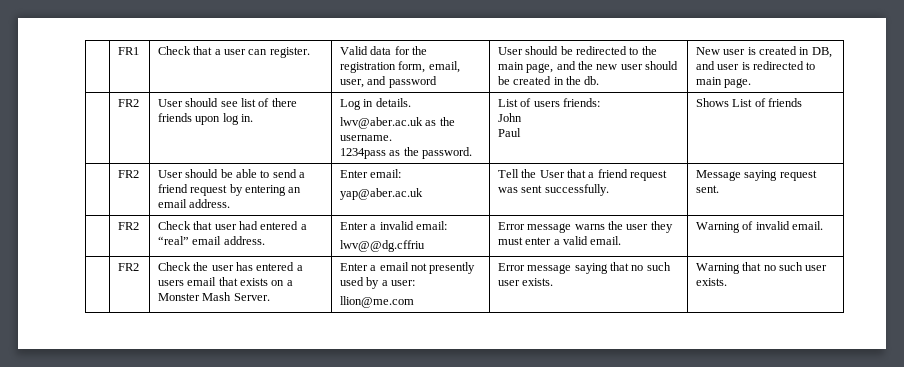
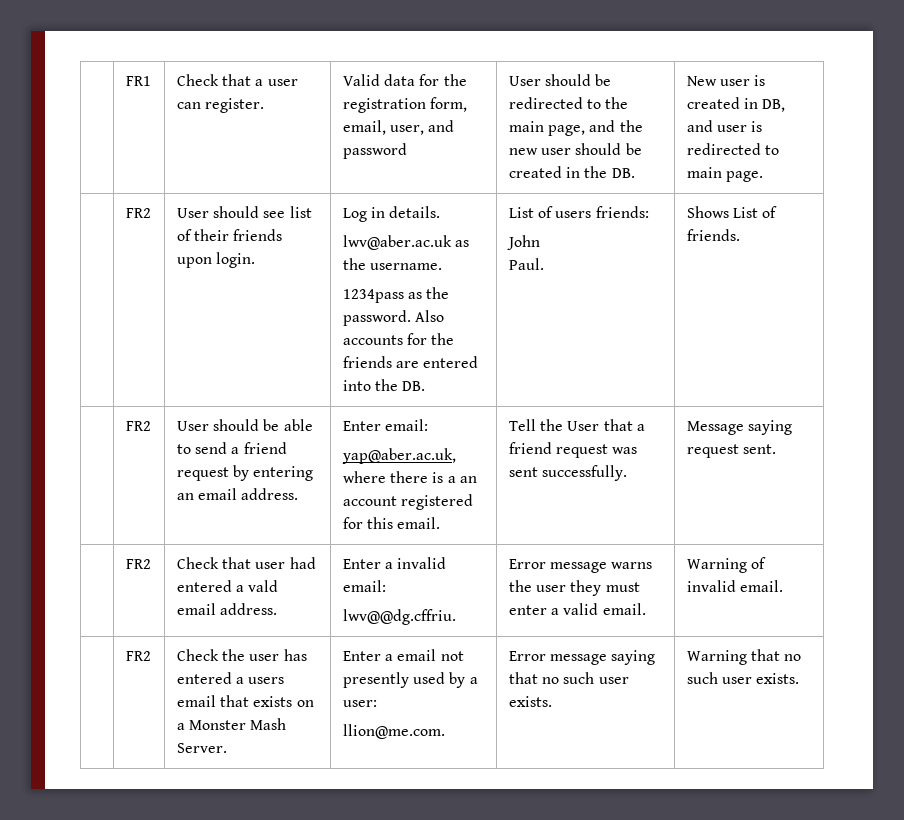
[584,76,600,85] db. -> [611,168,635,178] DB.
[271,98,297,107] there -> [193,229,229,241] their
[222,113,254,125] log in. -> [215,252,255,268] login.
(473, 153) none -> [414,310,444,322] [342,333,455,345] [342,356,479,368] [342,379,426,391] Also accounts for the friends are entered into the DB.
[497,128,521,137] Paul -> [508,258,544,270] Paul.
[768,98,803,107] friends -> [686,229,740,241] friends.
[339,188,423,200] yap@aber.ac.uk -> [341,448,456,464] [342,471,477,483] [342,494,473,510] [342,517,441,529] yap@aber.ac.uk, where there is a an account registered for this email.
[157,236,189,245] “real” -> [248,580,279,592] vald
[339,240,425,252] lwv@@dg.cffriu -> [342,609,456,625] lwv@@dg.cffriu.
[339,296,414,308] llion@me.com -> [342,724,445,739] llion@me.com.

